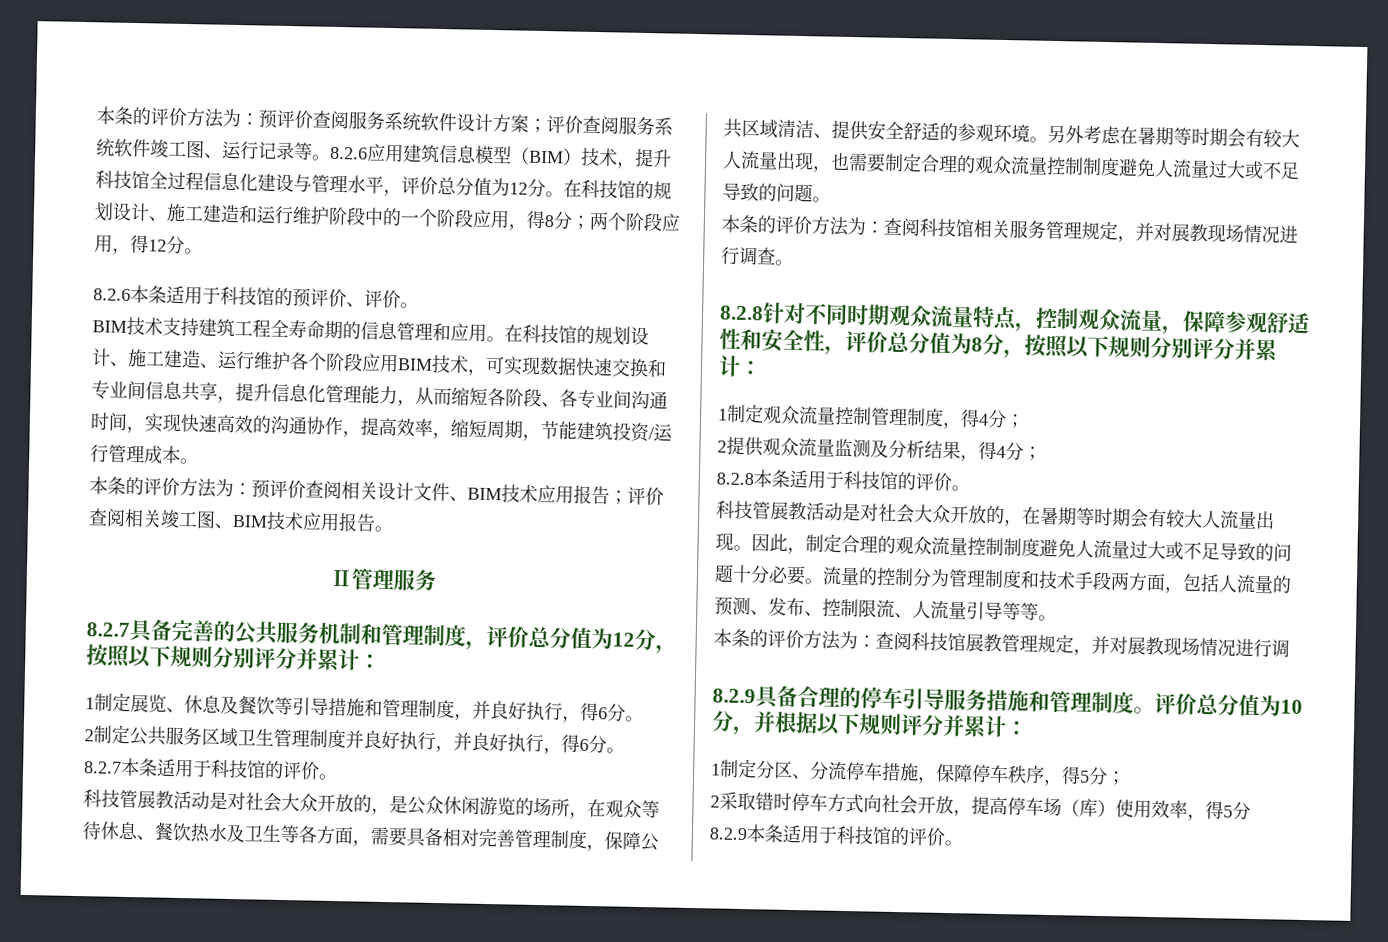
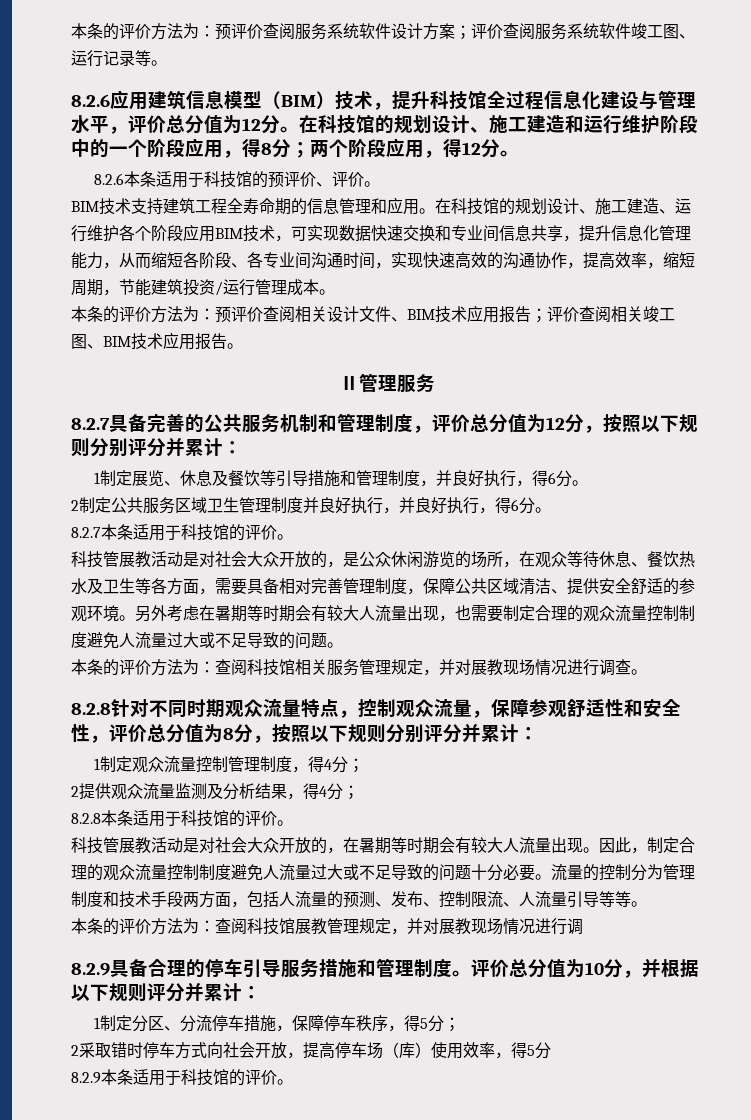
(331, 157) none -> (167, 63) //

